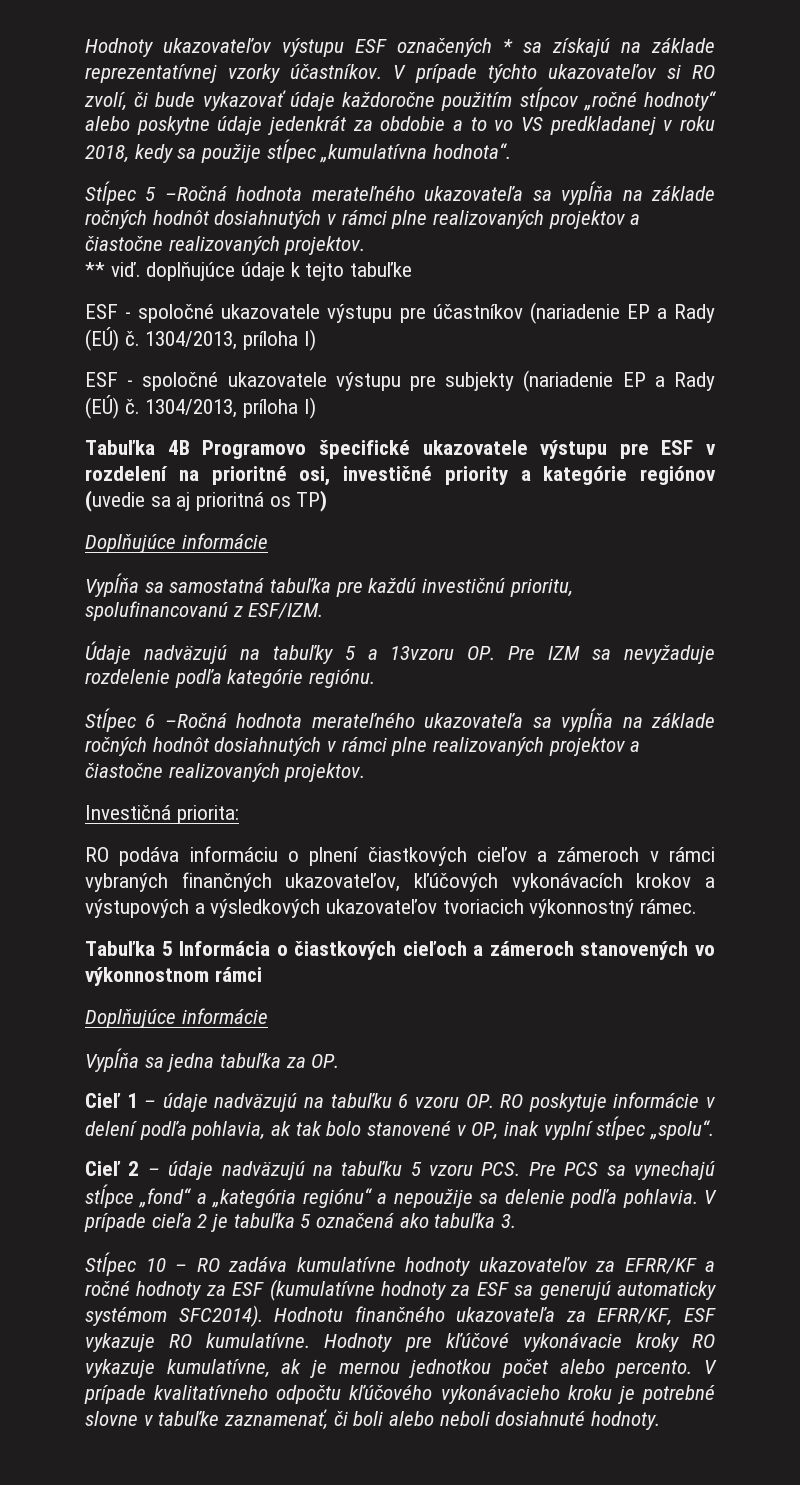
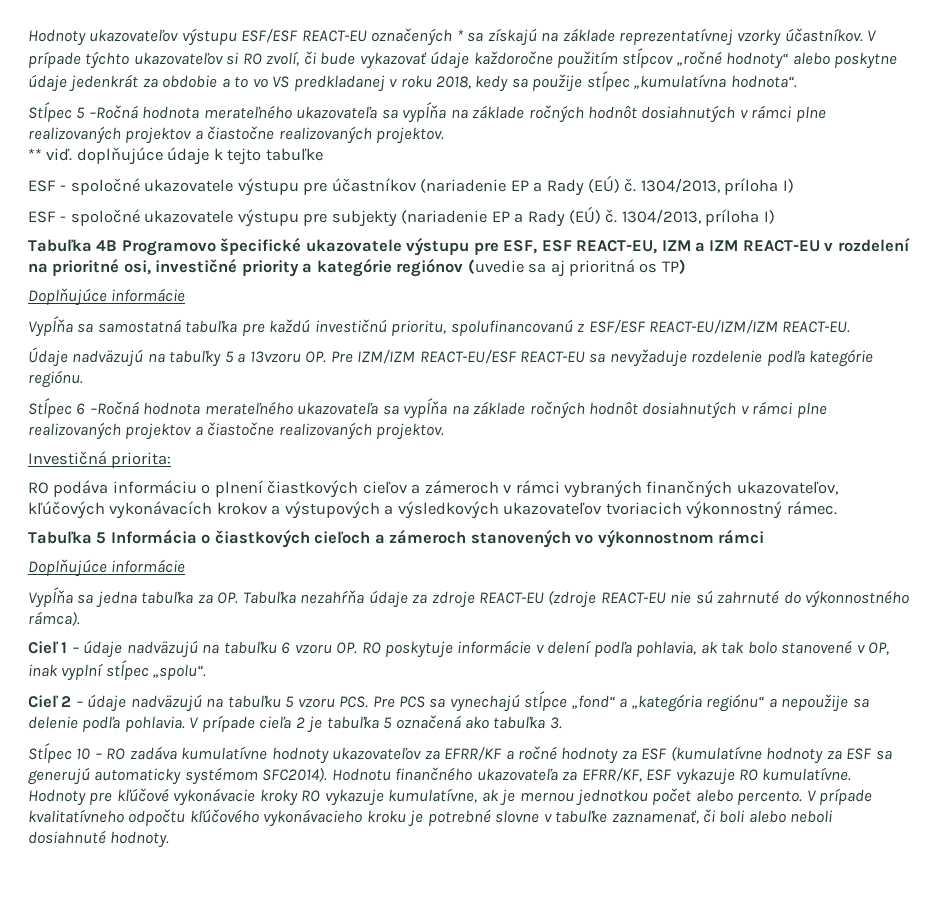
[355,39,387,53] ESF -> [241,28,367,43] ESF/ESF REACT-EU
[661,440,694,455] ESF -> [503,240,820,254] ESF, ESF REACT-EU, IZM a IZM REACT-EU
[248,603,324,619] ESF/IZM. -> [588,319,851,334] ESF/ESF REACT-EU/IZM/IZM REACT-EU.
[548,646,581,660] IZM -> [357,349,586,364] IZM/IZM REACT-EU/ESF REACT-EU
(340, 1061) none -> [242,590,910,608] [28,611,80,626] Tabuľka nezahŕňa údaje za zdroje REACT-EU (zdroje REACT-EU nie sú zahrnuté do výkonnostného rámca).

